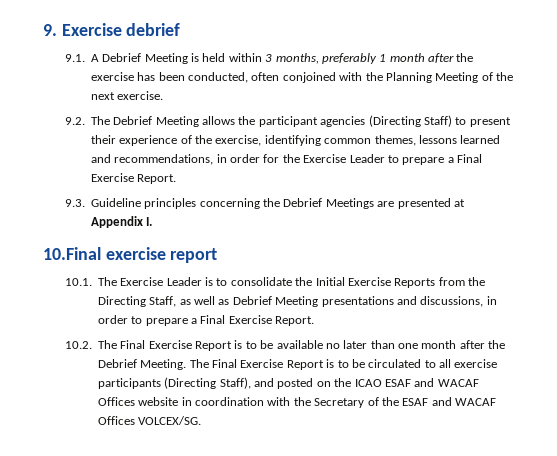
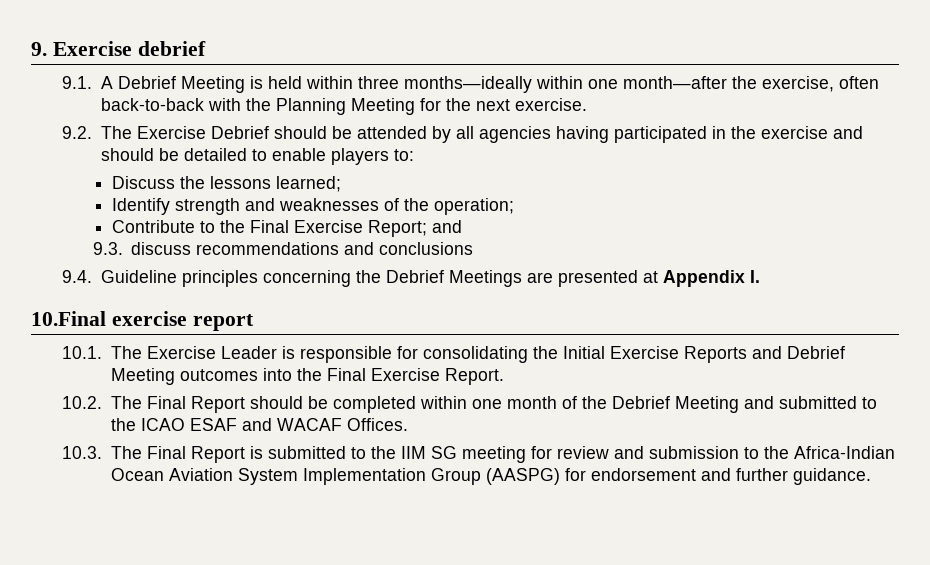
[265,53,474,64] [90,72,336,83] 3 months, preferably 1 month after the exercise has been conducted, often conjoined -> [357,76,879,93] [100,98,204,111] three months—ideally within one month—after the exercise, often back-to-back
[481,72,493,81] of -> [419,98,441,111] for
[113,115,511,127] [90,135,501,146] [90,154,483,165] [90,173,177,184] [64,199,85,207] Debrief Meeting allows the participant agencies (Directing Staff) to present their experience of the exercise, identifying common themes, lessons learned and recommendations, in order for the Exercise Leader to prepare a Final Exercise Report. // 9.3. -> [136,126,863,143] [100,148,414,165] [111,176,341,192] [111,198,514,215] [111,220,462,237] [92,242,474,255] [61,270,92,283] Exercise Debrief should be attended by all agencies having participated in the exercise and should be detailed to enable players to: // Discuss the lessons learned; // Identify strength and weaknesses of the operation; // Contribute to the Final Exercise Report; and // 9.3. discuss recommendations and conclusions // 9.4.
[216,277,292,286] to consolidate -> [299,346,528,363] responsible for consolidating
[438,277,486,286] [97,296,497,307] [97,315,198,326] from the Directing Staff, as well as Debrief Meeting presentations and discussions, in order to prepare a -> [751,346,845,359] [110,368,322,385] and Debrief Meeting outcomes into the
[148,340,395,351] Exercise Report is to be available no later than -> [190,396,467,413] Report should be completed within
[459,340,506,349] [97,359,498,370] [97,377,331,389] after the Debrief Meeting. The Final Exercise Report is to be circulated to all exercise participants (Directing Staff), and posted on -> [561,396,877,413] of the Debrief Meeting and submitted to
[97,397,497,408] [97,416,202,425] Offices website in coordination with the Secretary of the ESAF and WACAF Offices VOLCEX/SG. -> [346,418,408,431] [61,446,895,463] [110,468,871,485] Offices. // 10.3. The Final Report is submitted to the IIM SG meeting for review and submission to the Africa-Indian Ocean Aviation System Implementation Group (AASPG) for endorsement and further guidance.

